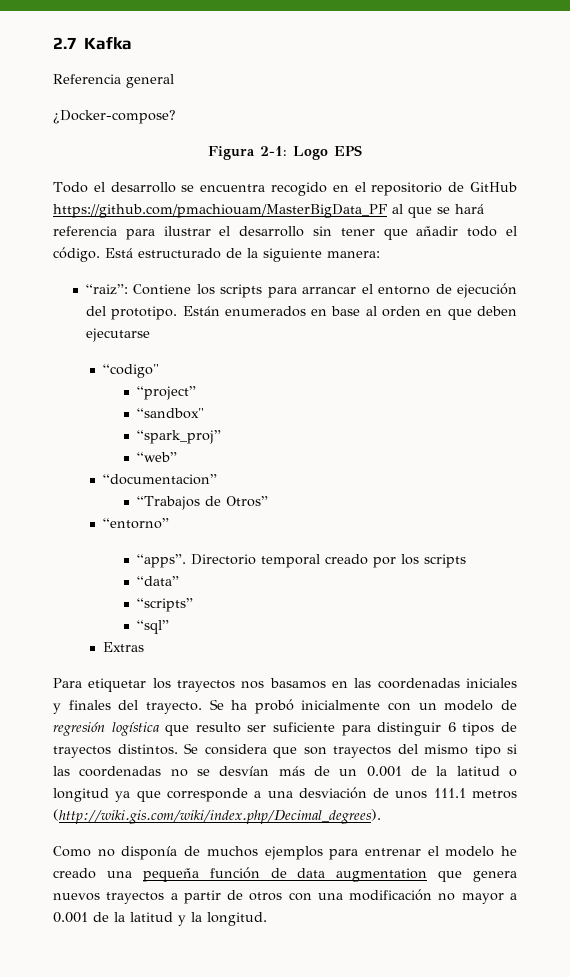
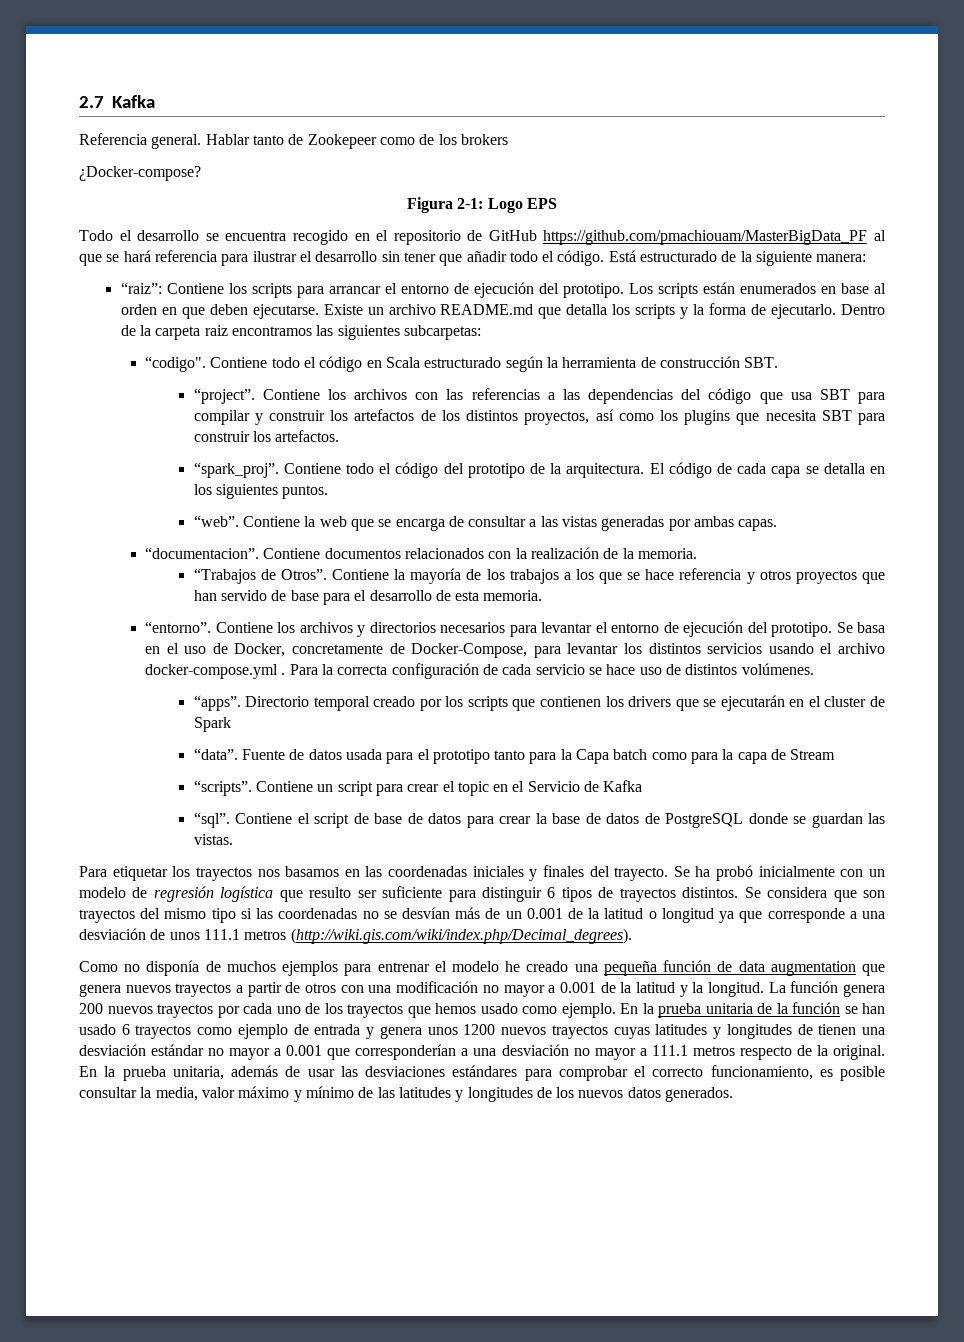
[126,74,174,88] general -> [151,134,508,149] general. Hablar tanto de Zookepeer como de los brokers
[182,306,220,316] Están -> [628,282,735,298] Los scripts están
[85,328,150,342] [102,364,159,378] [136,386,196,400] [136,408,204,419] [136,430,221,444] [136,452,177,462] [102,474,217,485] [136,496,268,510] [102,518,169,529] ejecutarse // “codigo" // “project” // “sandbox" // “spark_proj” // “web” // “documentacion” // “Trabajos de Otros” // “entorno” -> [252,303,885,319] [120,325,482,340] [145,356,779,372] [193,388,886,404] [193,409,885,425] [193,430,340,442] [193,462,885,478] [193,484,329,499] [193,515,778,531] [145,547,697,559] [193,568,885,584] [193,590,543,605] [145,621,886,637] [145,643,886,658] [145,663,814,679] ejecutarse. Existe un archivo README.md que detalla los scripts y la forma de ejecutarlo. Dentro de la carpeta raiz encontramos las siguientes subcarpetas: // “codigo". Contiene todo el código en Scala estructurado según la herramienta de construcción SBT. // “project”. Contiene los archivos con las referencias a las dependencias del código que usa SBT para compilar y construir los artefactos de los distintos proyectos, así como los plugins que necesita SBT para construir los artefactos. // “spark_proj”. Contiene todo el código del prototipo de la arquitectura. El código de cada capa se detalla en los siguientes puntos. // “web”. Contiene la web que se encarga de consultar a las vistas generadas por ambas capas. // “documentacion”. Contiene documentos relacionados con la realización de la memoria. // “Trabajos de Otros”. Contiene la mayoría de los trabajos a los que se hace referencia y otros proyectos que han servido de base para el desarrollo de esta memoria. // “entorno”. Contiene los archivos y directorios necesarios para levantar el entorno de ejecución del prototipo. Se basa en el uso de Docker, concretamente de Docker-Compose, para levantar los distintos servicios usando el archivo docker-compose.yml . Para la correcta configuración de cada servicio se hace uso de distintos volúmenes.
[136,576,179,586] [136,598,193,612] [136,620,169,634] [102,642,144,652] // “data” // “scripts” // “sql” // Extras -> [512,695,885,711] [193,717,231,732] [193,748,836,764] [193,780,643,796] [193,812,885,828] [193,834,233,845] que contienen los drivers que se ejecutarán en el cluster de Spark // “data”. Fuente de datos usada para el prototipo tanto para la Capa batch como para la capa de Stream // “scripts”. Contiene un script para crear el topic en el Servicio de Kafka // “sql”. Contiene el script de base de datos para crear la base de datos de PostgreSQL donde se guardan las vistas.
(267, 919) none -> [768,981,885,997] [79,1002,885,1018] [79,1024,885,1039] [79,1044,886,1060] [79,1065,885,1081] [79,1086,734,1102] La función genera 200 nuevos trayectos por cada uno de los trayectos que hemos usado como ejemplo. En la prueba unitaria de la función se han usado 6 trayectos como ejemplo de entrada y genera unos 1200 nuevos trayectos cuyas latitudes y longitudes de tienen una desviación estándar no mayor a 0.001 que corresponderían a una desviación no mayor a 111.1 metros respecto de la original. En la prueba unitaria, además de usar las desviaciones estándares para comprobar el correcto funcionamiento, es posible consultar la media, valor máximo y mínimo de las latitudes y longitudes de los nuevos datos generados.

